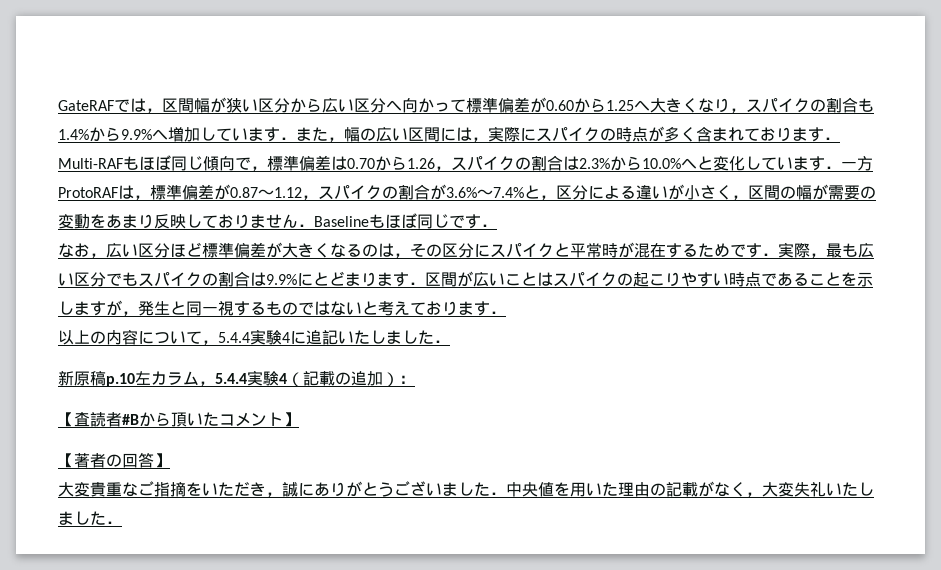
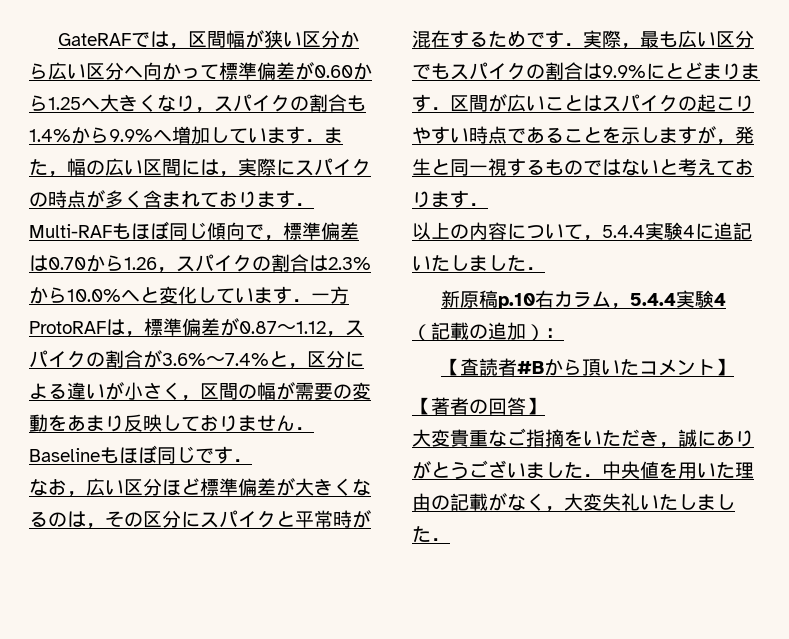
[135,371,151,385] 左 -> [535,290,555,308] 右

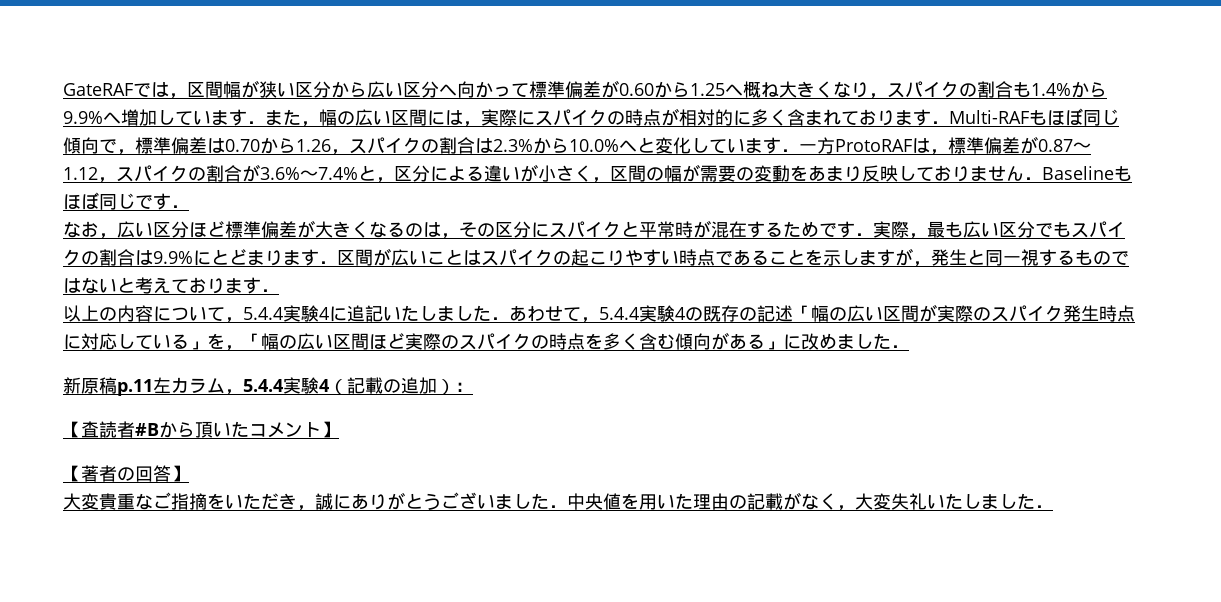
(100, 103) none -> [743,81,779,98] 概ね
(105, 199) none -> [679,109,751,126] 相対的に
(545, 268) none -> [509,304,1135,323] [63,332,909,351] あわせて，5.4.4実験4の既存の記述「幅の広い区間が実際のスパイク発生時点に対応している」を，「幅の広い区間ほど実際のスパイクの時点を多く含む傾向がある」に改めました．
[498,290,555,309] p.10右 -> [117,377,171,396] p.11左

